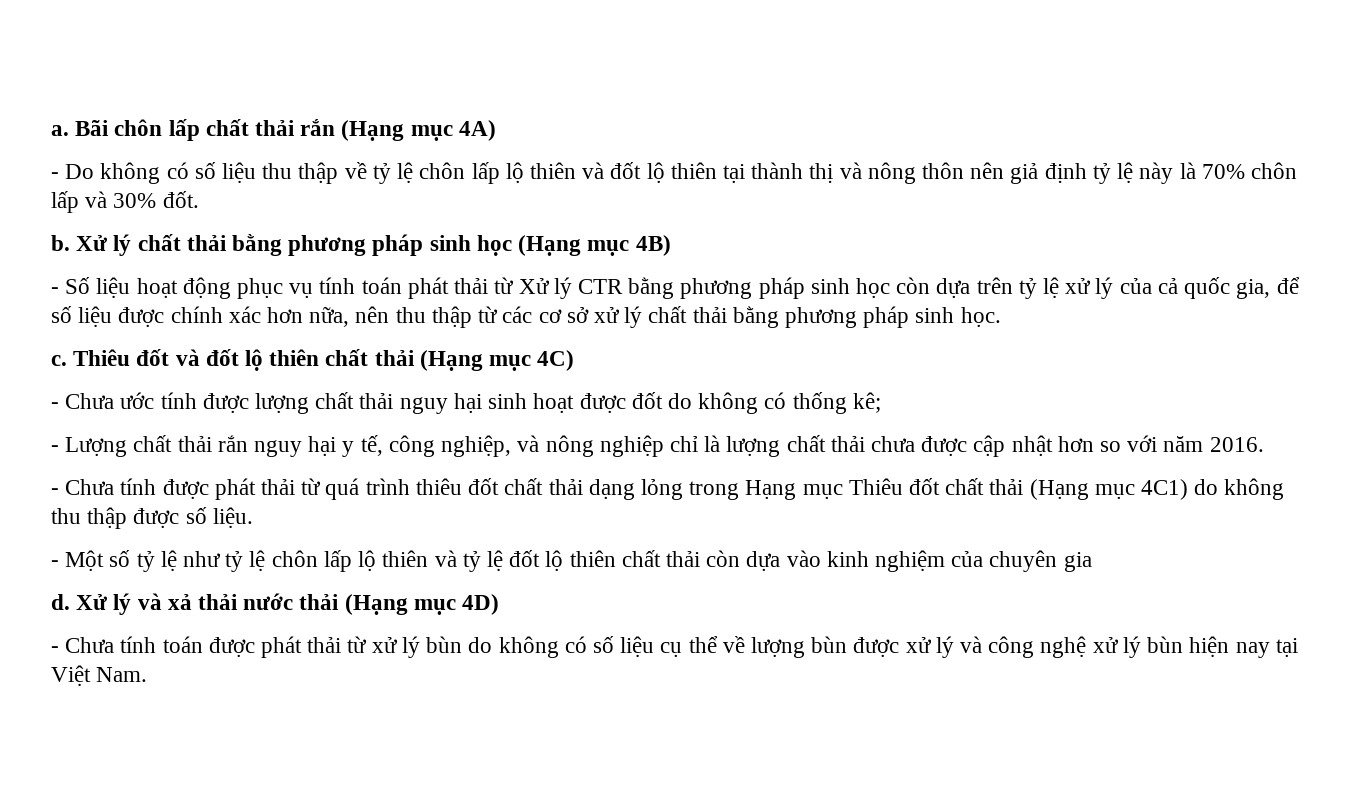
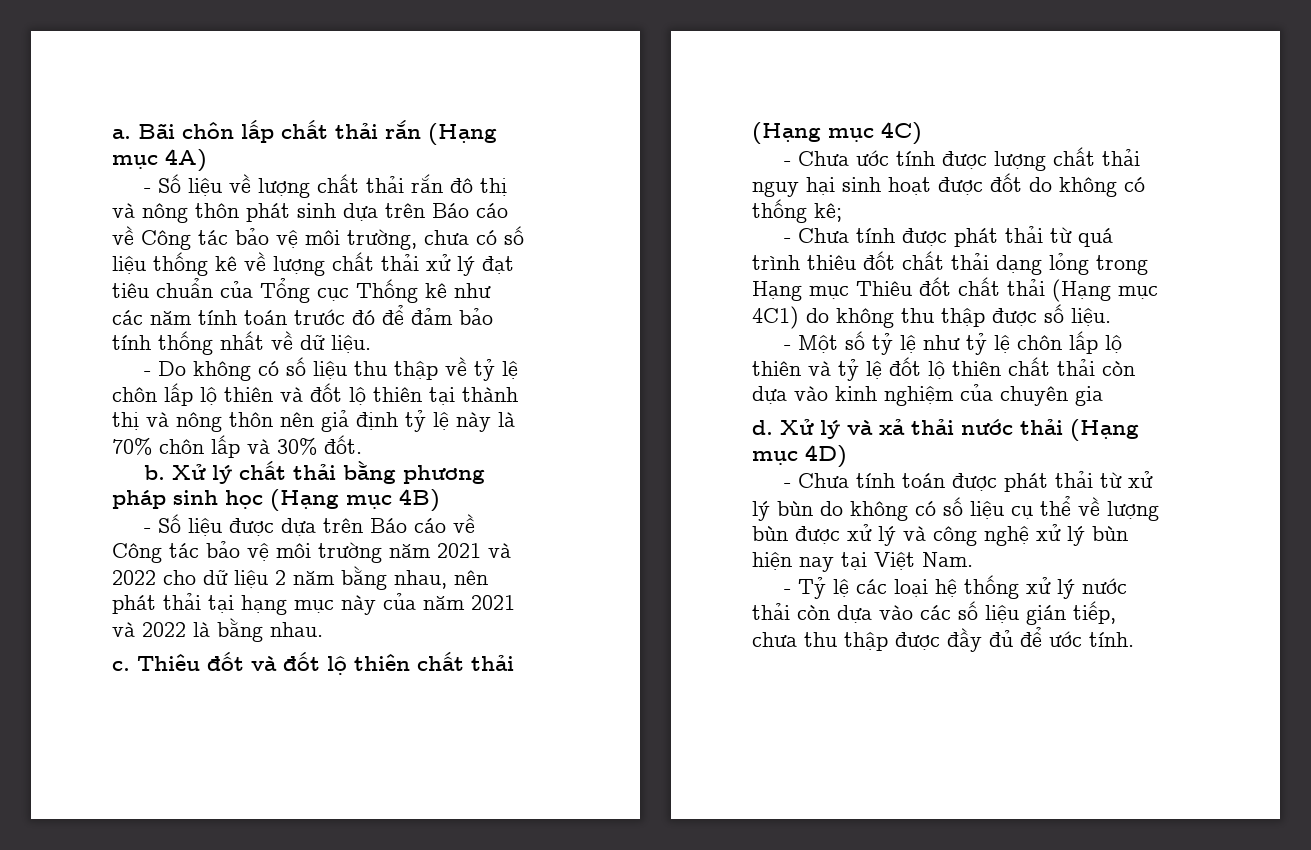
(496, 130) none -> [144,174,508,198] [112,203,508,223] [112,226,524,250] [112,252,514,276] [112,278,491,303] [112,305,493,325] [112,331,371,355] // - Số liệu về lượng chất thải rắn đô thị và nông thôn phát sinh dựa trên Báo cáo về Công tác bảo vệ môi trường, chưa có số liệu thống kê về lượng chất thải xử lý đạt tiêu chuẩn của Tổng cục Thống kê như các năm tính toán trước đó để đảm bảo tính thống nhất về dữ liệu.
[136,277,1300,299] [51,306,1001,328] hoạt động phục vụ tính toán phát thải từ Xử lý CTR bằng phương pháp sinh học còn dựa trên tỷ lệ xử lý của cả quốc gia, để số liệu được chính xác hơn nữa, nên thu thập từ các cơ sở xử lý chất thải bằng phương pháp sinh học. -> [229,514,476,536] [112,541,511,563] [112,566,488,590] [112,593,515,615] [112,618,323,642] được dựa trên Báo cáo về Công tác bảo vệ môi trường năm 2021 và 2022 cho dữ liệu 2 năm bằng nhau, nên phát thải tại hạng mục này của năm 2021 và 2022 là bằng nhau.
[51,435,1264,457] // - Lượng chất thải rắn nguy hại y tế, công nghiệp, và nông nghiệp chỉ là lượng chất thải chưa được cập nhật hơn so với năm 2016. -> (842, 212) none
(148, 674) none -> [784,575,1128,599] [752,601,1116,625] [752,627,1134,652] // - Tỷ lệ các loại hệ thống xử lý nước thải còn dựa vào các số liệu gián tiếp, chưa thu thập được đầy đủ để ước tính.

